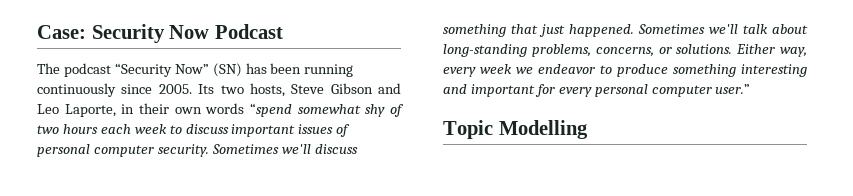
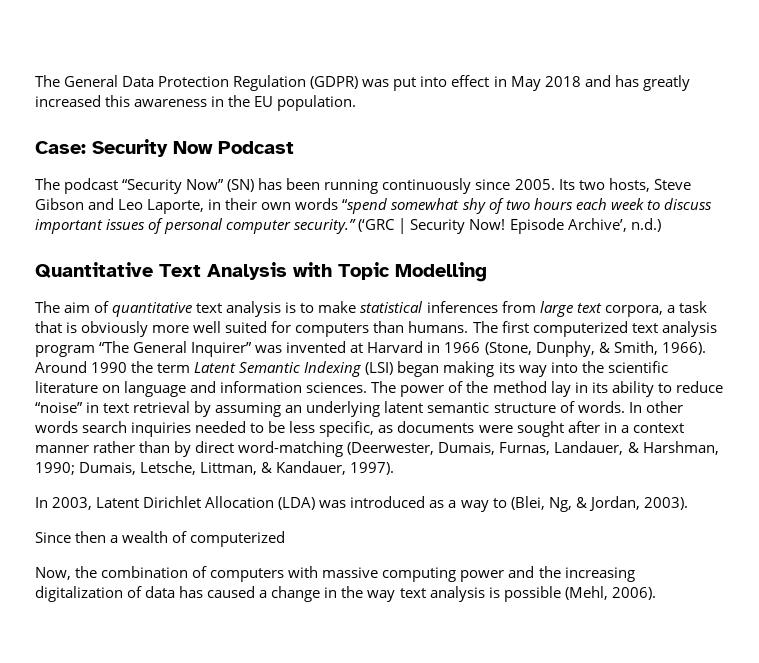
(37, 32) none -> [35,75,690,91] [35,95,357,111] The General Data Protection Regulation (GDPR) was put into effect in May 2018 and has greatly increased this awareness in the EU population. //
[157,144,358,157] [443,24,808,37] [443,44,807,57] [443,64,807,77] [443,84,751,97] [443,120,588,139] security. Sometimes we'll discuss something that just happened. Sometimes we'll talk about long-standing problems, concerns, or solutions. Either way, every week we endeavor to produce something interesting and important for every personal computer user.” // Topic Modelling -> [294,218,661,234] [35,262,487,282] [35,301,707,317] [35,321,717,337] [35,341,706,357] [35,361,668,377] [35,381,723,397] [35,401,683,417] [35,421,684,437] [35,441,719,457] [35,461,395,475] [35,496,688,512] [35,531,286,547] [35,566,635,582] [35,586,656,602] security.” (‘GRC | Security Now! Episode Archive’, n.d.) // Quantitative Text Analysis with Topic Modelling // The aim of quantitative text analysis is to make statistical inferences from large text corpora, a task that is obviously more well suited for computers than humans. The first computerized text analysis program “The General Inquirer” was invented at Harvard in 1966 (Stone, Dunphy, & Smith, 1966). Around 1990 the term Latent Semantic Indexing (LSI) began making its way into the scientific literature on language and information sciences. The power of the method lay in its ability to reduce “noise” in text retrieval by assuming an underlying latent semantic structure of words. In other words search inquiries needed to be less specific, as documents were sought after in a context manner rather than by direct word-matching (Deerwester, Dumais, Furnas, Landauer, & Harshman, 1990; Dumais, Letsche, Littman, & Kandauer, 1997). // In 2003, Latent Dirichlet Allocation (LDA) was introduced as a way to (Blei, Ng, & Jordan, 2003). // Since then a wealth of computerized // Now, the combination of computers with massive computing power and the increasing digitalization of data has caused a change in the way text analysis is possible (Mehl, 2006).

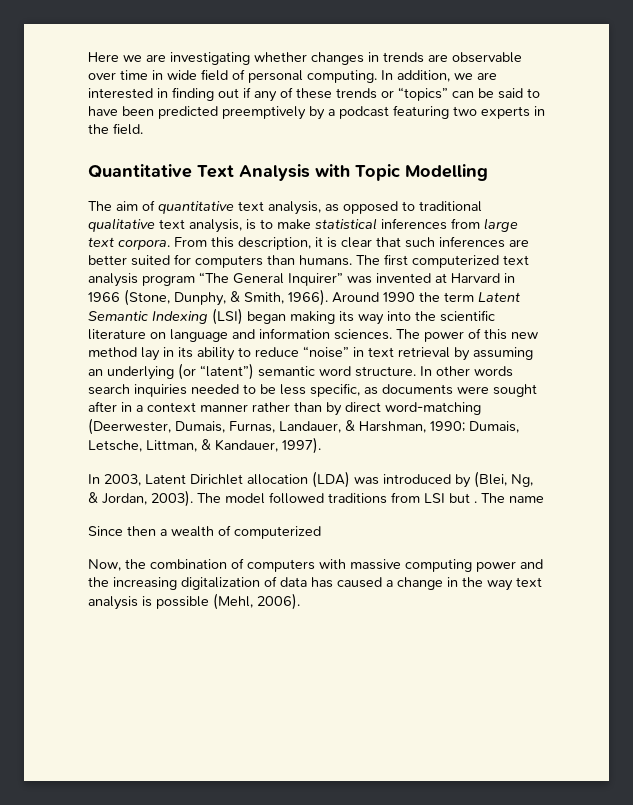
[35,75,690,91] [35,95,357,111] [35,139,294,157] [35,178,691,194] [35,198,712,214] [35,218,661,234] The General Data Protection Regulation (GDPR) was put into effect in May 2018 and has greatly increased this awareness in the EU population. // Case: Security Now Podcast // The podcast “Security Now” (SN) has been running continuously since 2005. Its two hosts, Steve Gibson and Leo Laporte, in their own words “spend somewhat shy of two hours each week to discuss important issues of personal computer security.” (‘GRC | Security Now! Episode Archive’, n.d.) -> [88,52,522,65] [88,69,497,83] [88,87,540,102] [88,105,545,120] [88,123,143,135] Here we are investigating whether changes in trends are observable over time in wide field of personal computing. In addition, we are interested in finding out if any of these trends or “topics” can be said to have been predicted preemptively by a podcast featuring two experts in the field.
[226,301,282,317] analysis -> [268,201,482,215] [88,218,242,233] analysis, as opposed to traditional qualitative text analysis,
[604,301,707,317] [35,321,222,337] corpora, a task that is obviously more well -> [118,236,529,250] [88,255,127,265] corpora. From this description, it is clear that such inferences are better
[466,381,489,393] the -> [484,329,538,340] this new
[384,401,625,413] latent semantic structure of words. -> [178,363,416,380] (or “latent”) semantic word structure.
[205,496,275,508] Allocation -> [247,474,308,485] allocation
[429,498,507,512] as a way to -> [455,474,471,488] by
(688, 503) none -> [197,492,544,504] The model followed traditions from LSI but . The name

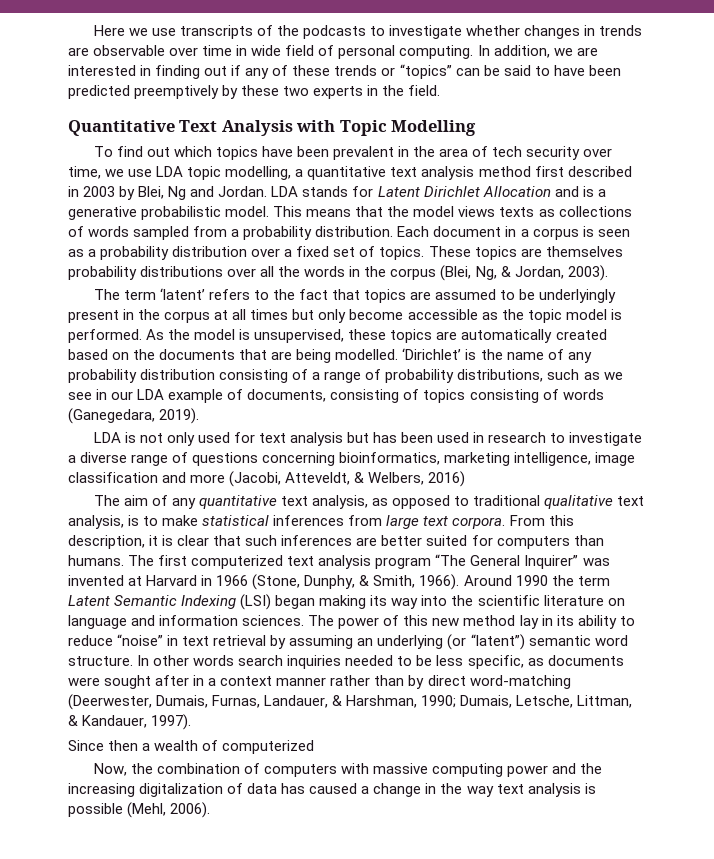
[146,52,250,65] are investigating -> [151,25,463,39] use transcripts of the podcasts to investigate
[328,105,449,119] a podcast featuring -> [241,85,280,96] these
(488, 172) none -> [93,146,613,160] [68,166,632,180] [68,186,606,200] [68,206,632,220] [68,226,630,240] [68,246,623,260] [68,265,608,281] [93,288,617,303] [68,309,622,323] [68,329,607,343] [68,348,592,363] [68,369,623,383] [68,389,604,403] [68,408,200,424] [93,432,643,446] [68,452,636,466] [68,471,466,487] // To find out which topics have been prevalent in the area of tech security over time, we use LDA topic modelling, a quantitative text analysis method first described in 2003 by Blei, Ng and Jordan. LDA stands for Latent Dirichlet Allocation and is a generative probabilistic model. This means that the model views texts as collections of words sampled from a probability distribution. Each document in a corpus is seen as a probability distribution over a fixed set of topics. These topics are themselves probability distributions over all the words in the corpus (Blei, Ng, & Jordan, 2003). // The term ‘latent’ refers to the fact that topics are assumed to be underlyingly present in the corpus at all times but only become accessible as the topic model is performed. As the model is unsupervised, these topics are automatically created based on the documents that are being modelled. ‘Dirichlet’ is the name of any probability distribution consisting of a range of probability distributions, such as we see in our LDA example of documents, consisting of topics consisting of words (Ganegedara, 2019). // LDA is not only used for text analysis but has been used in research to investigate a diverse range of questions concerning bioinformatics, marketing intelligence, image classification and more (Jacobi, Atteveldt, & Welbers, 2016)
(155, 205) none -> [171,498,196,509] any
[88,471,533,488] [88,490,544,507] // In 2003, Latent Dirichlet allocation (LDA) was introduced by (Blei, Ng, & Jordan, 2003). The model followed traditions from LSI but . The name -> (192, 722) none

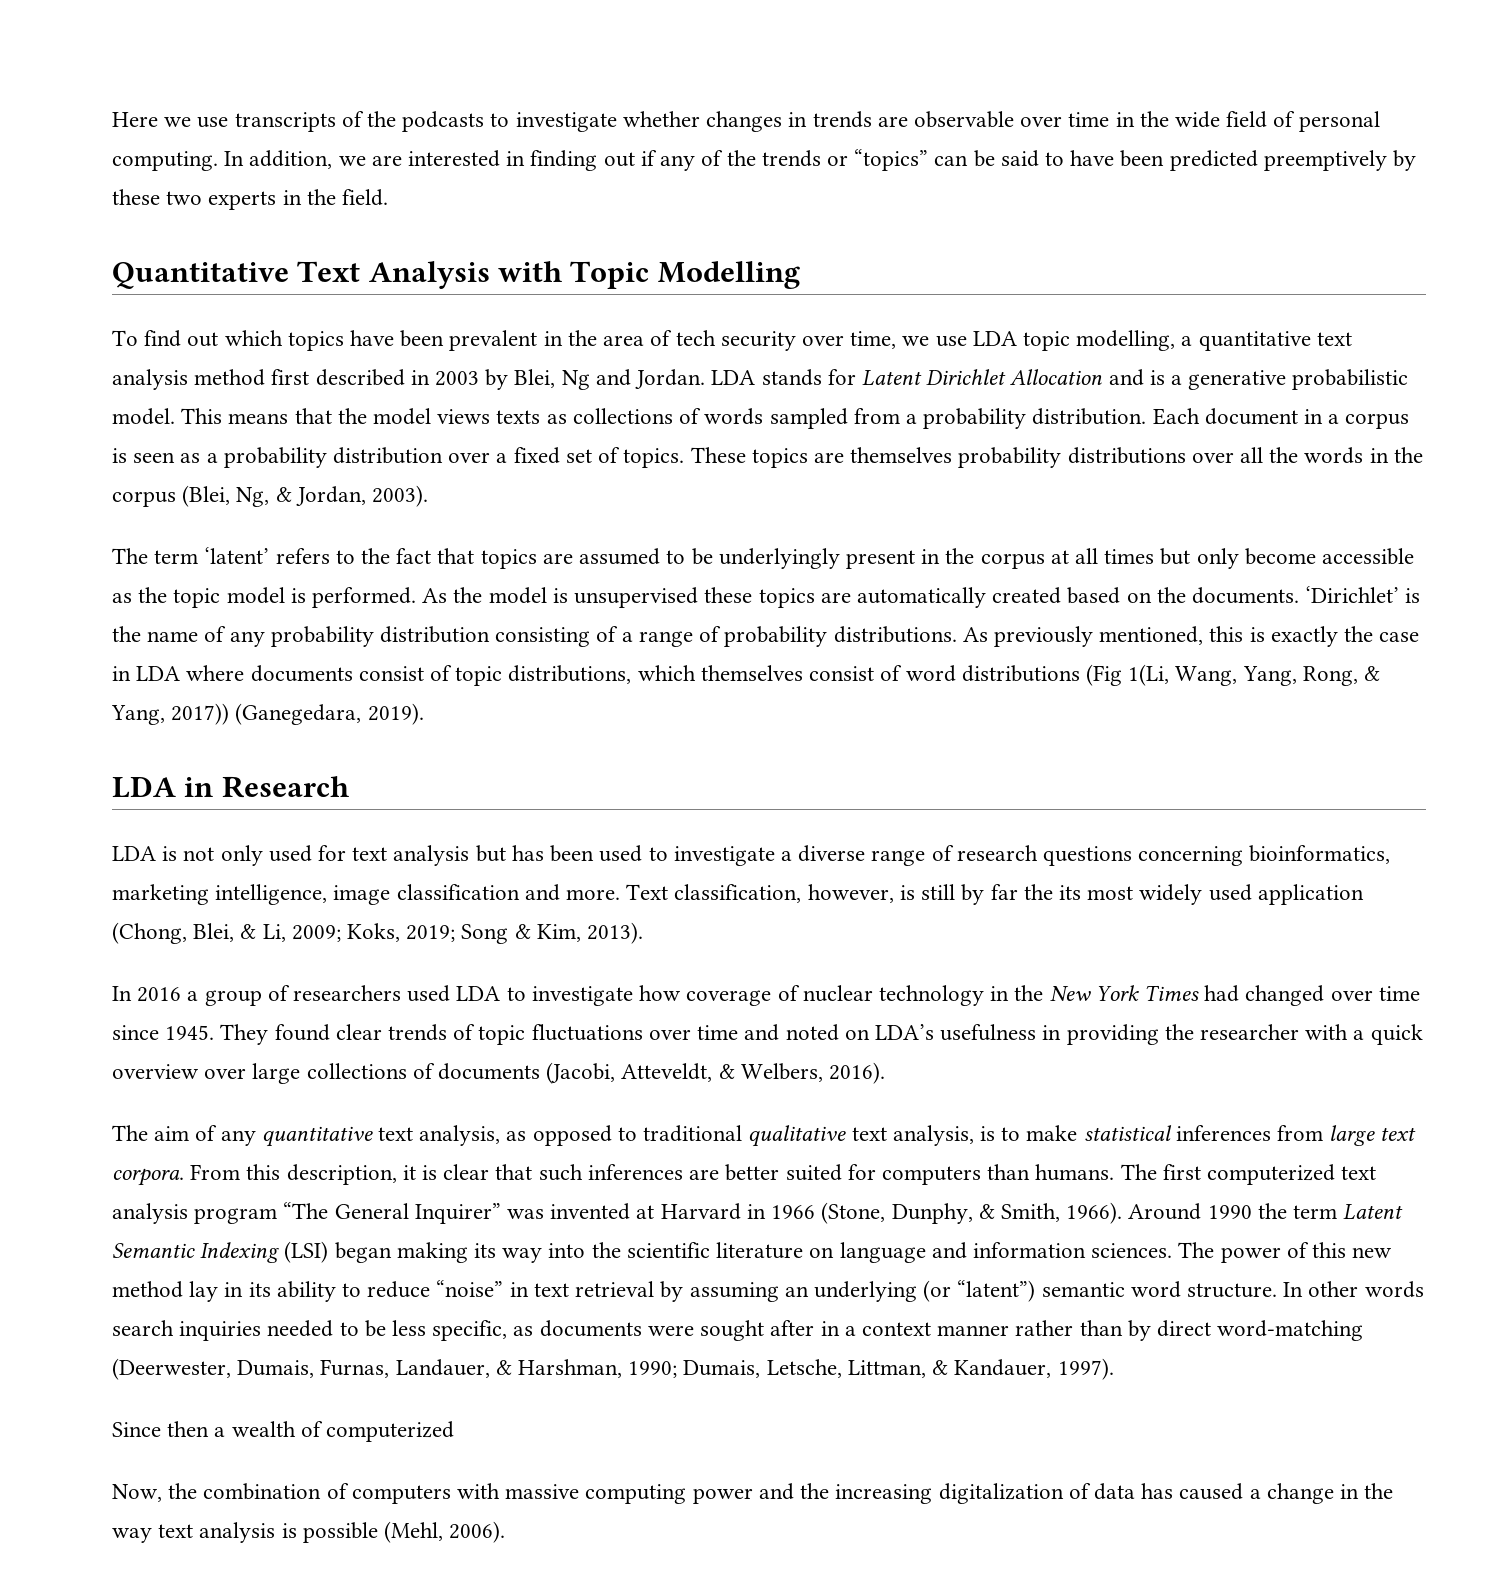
(248, 50) none -> [1139,111,1169,127] the
[292,65,331,76] these -> [726,150,756,166] the
[254,329,345,343] unsupervised, -> [574,587,699,608] unsupervised
[159,349,399,363] documents that are being modelled. -> [1191,587,1299,604] documents.
[457,369,623,382] [68,389,604,403] distributions, such as we see in our LDA example of documents, consisting of topics consisting of words -> [833,626,1420,647] [112,664,1380,686] [111,703,230,725] distributions. As previously mentioned, this is exactly the case in LDA where documents consist of topic distributions, which themselves consist of word distributions (Fig 1(Li, Wang, Yang, Rong, & Yang, 2017))
(200, 416) none -> [112,776,349,798] // LDA in Research
[473,432,547,443] in research -> (643, 853) none
(189, 457) none -> [956,845,1038,861] research
[190,474,226,483] more -> [566,884,1364,905] [112,922,644,944] [112,985,1420,1006] [112,1024,1423,1045] [112,1063,541,1084] more. Text classification, however, is still by far the its most widely used application (Chong, Blei, & Li, 2009; Koks, 2019; Song & Kim, 2013). // In 2016 a group of researchers used LDA to investigate how coverage of nuclear technology in the New York Times had changed over time since 1945. They found clear trends of topic fluctuations over time and noted on LDA’s usefulness in providing the researcher with a quick overview over large collections of documents
[428,471,466,487] 2016) -> [829,1062,886,1084] 2016).

